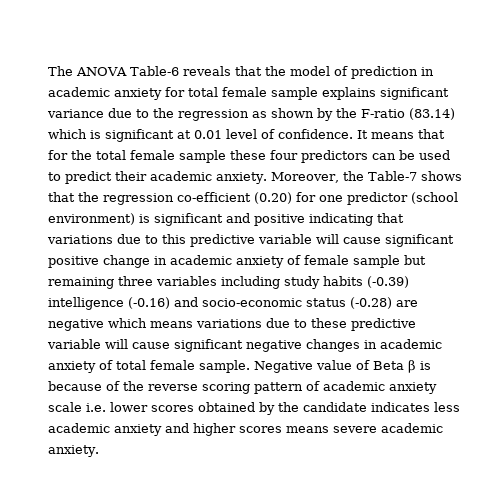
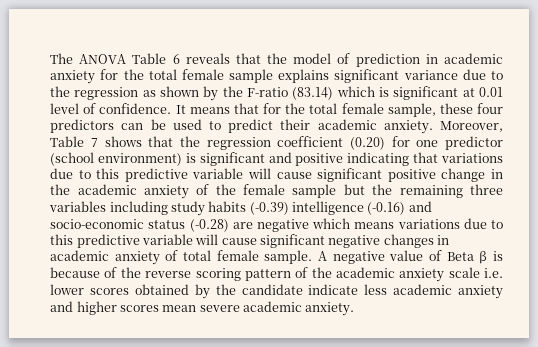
[130,66,180,76] Table-6 -> [132,53,180,64] Table 6
(186, 92) none -> [123,69,144,80] the
[179,150,227,163] sample -> [387,103,436,117] sample,
[343,171,418,181] the Table-7 -> [50,136,98,147] Table 7
[177,192,252,202] co-efficient -> [277,136,344,147] coefficient
[170,255,302,268] academic anxiety of -> [50,184,236,199] the academic anxiety of the
(427, 260) none -> [372,184,393,195] the
[311,318,348,328] these -> [50,234,74,245] this
[254,361,314,373] Negative -> [318,251,385,264] A negative
(321, 386) none -> [311,267,332,278] the
[371,402,431,412] indicates -> [308,284,359,295] indicate
[286,426,330,433] means -> [162,305,197,312] mean

